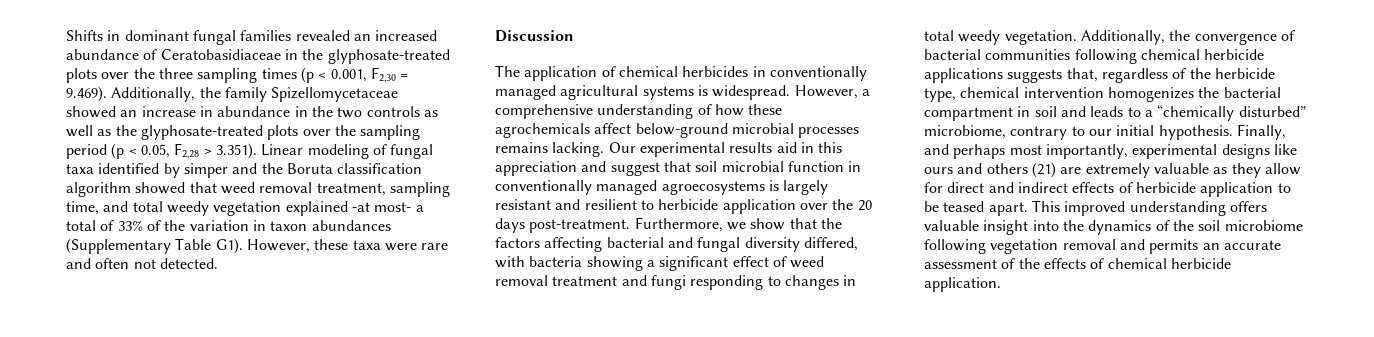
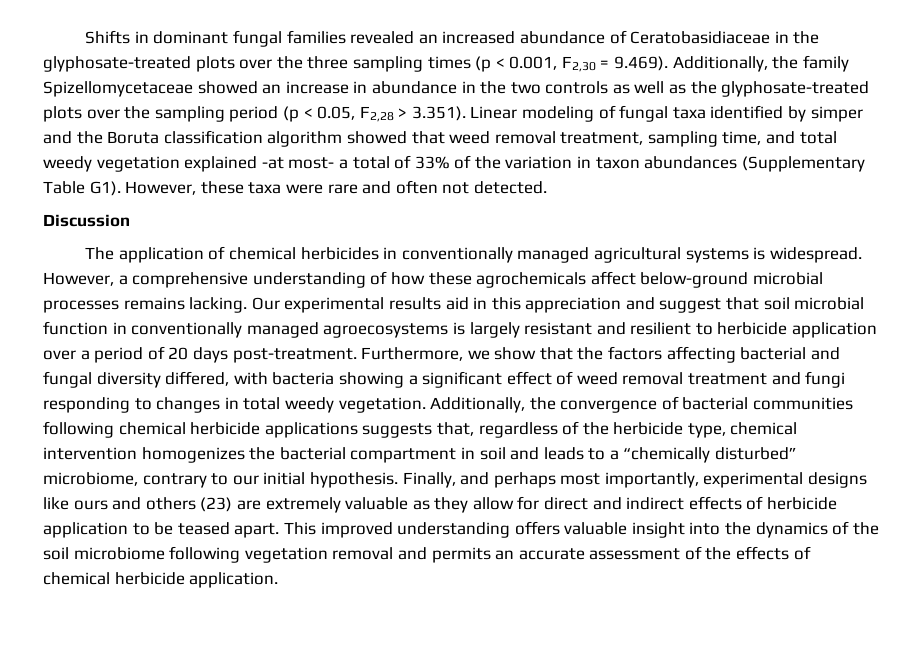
[832,199,854,210] the -> [80,346,165,363] a period of
[1031,162,1056,178] (21) -> [200,497,233,512] (23)

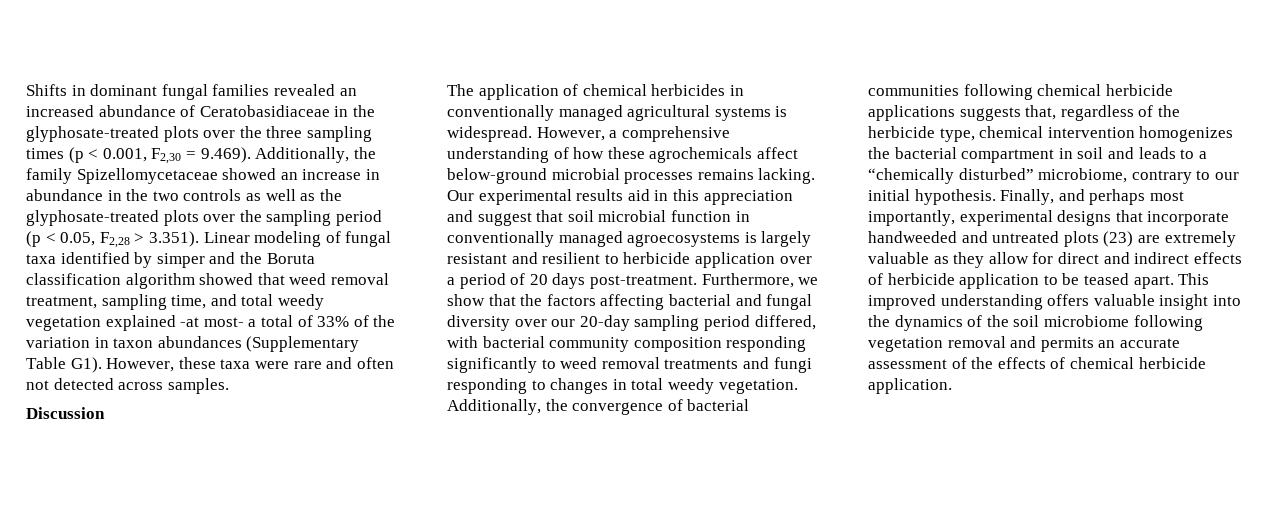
[473,181,547,194] detected. -> [53,378,229,394] detected across samples.
[165,371,768,388] differed, with bacteria showing a significant effect of weed removal treatment -> [514,315,816,331] [447,336,807,352] [447,357,739,373] over our 20-day sampling period differed, with bacterial community composition responding significantly to weed removal treatments
[43,497,196,510] like ours and others -> [1115,210,1230,226] [868,231,1099,247] that incorporate handweeded and untreated plots

